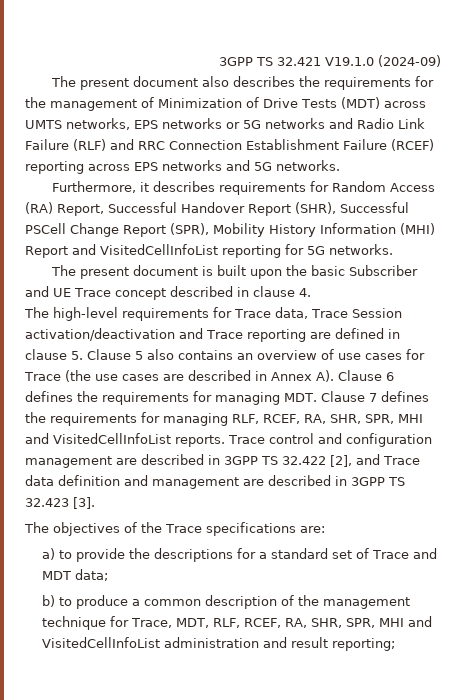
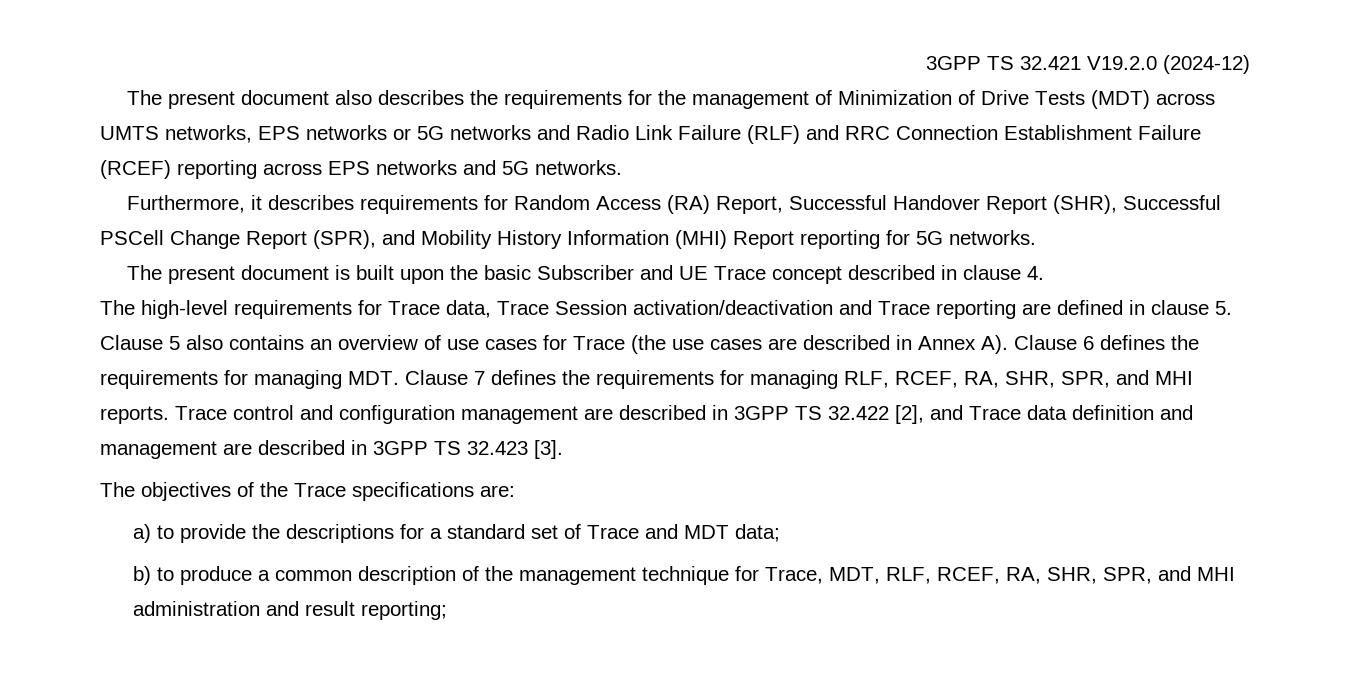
[325,55,441,67] V19.1.0 (2024-09) -> [1087,55,1250,74] V19.2.0 (2024-12)
(209, 229) none -> [382,230,415,245] and
[72,244,218,255] and VisitedCellInfoList -> (794, 240) none
[398,414,423,423] [25,433,171,444] MHI and VisitedCellInfoList -> [1116,370,1193,385] and MHI
[379,616,433,627] [42,637,161,648] MHI and VisitedCellInfoList -> [1158,566,1236,581] and MHI

